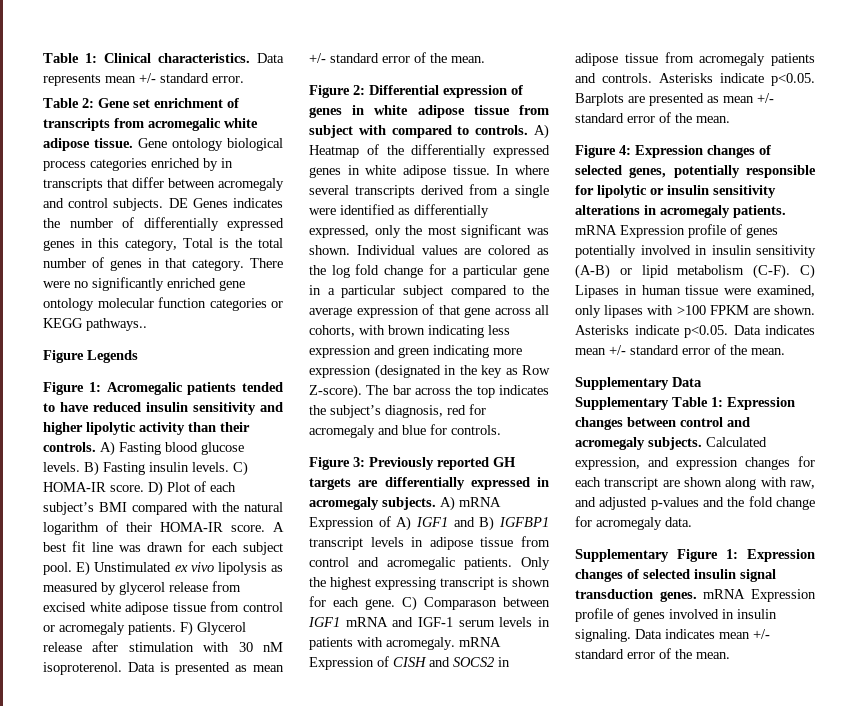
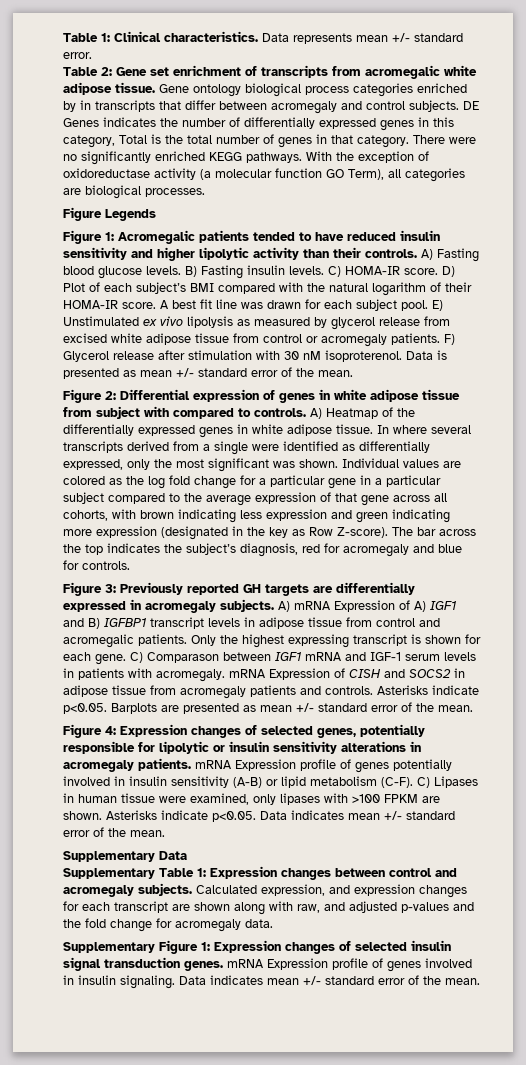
[219,280,245,291] [43,297,283,311] [43,318,147,331] gene ontology molecular function categories or KEGG pathways.. -> [209,151,429,163] [63,168,465,182] [63,185,205,199] KEGG pathways. With the exception of oxidoreductase activity (a molecular function GO Term), all categories are biological processes.

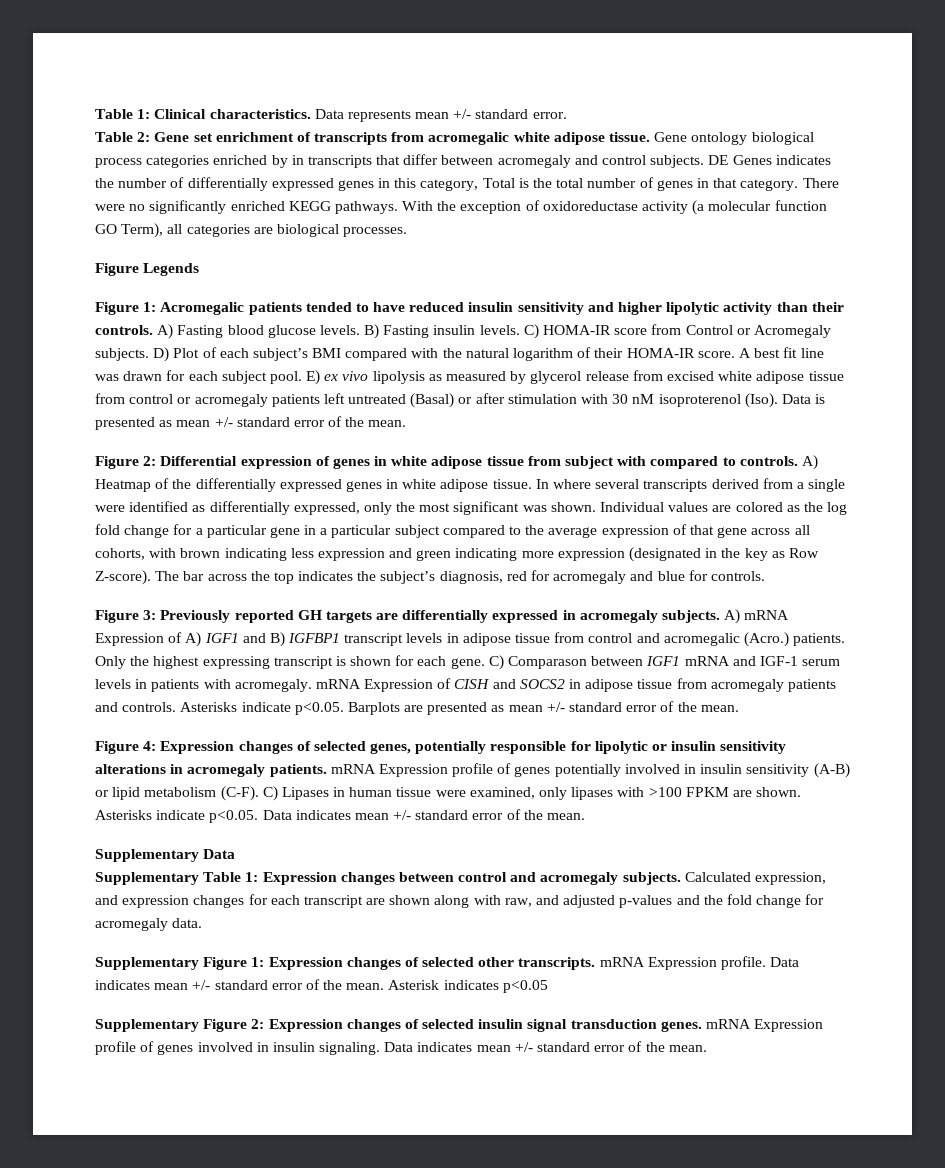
[404,268,438,275] score. -> [614,324,831,338] [95,348,149,361] score from Control or Acromegaly subjects.
[63,316,139,326] Unstimulated -> (321, 377) none
[391,333,455,345] [63,351,154,362] patients. F) Glycerol release -> [271,393,473,408] patients left untreated (Basal) or
[325,350,402,362] isoproterenol. -> [658,393,778,408] isoproterenol (Iso).
(134, 641) none -> [743,632,789,647] (Acro.)
(407, 946) none -> [478,956,800,970] [95,979,548,993] [95,1019,475,1032] other transcripts. mRNA Expression profile. Data indicates mean +/- standard error of the mean. Asterisk indicates p<0.05 // Supplementary Figure 2: Expression changes of selected

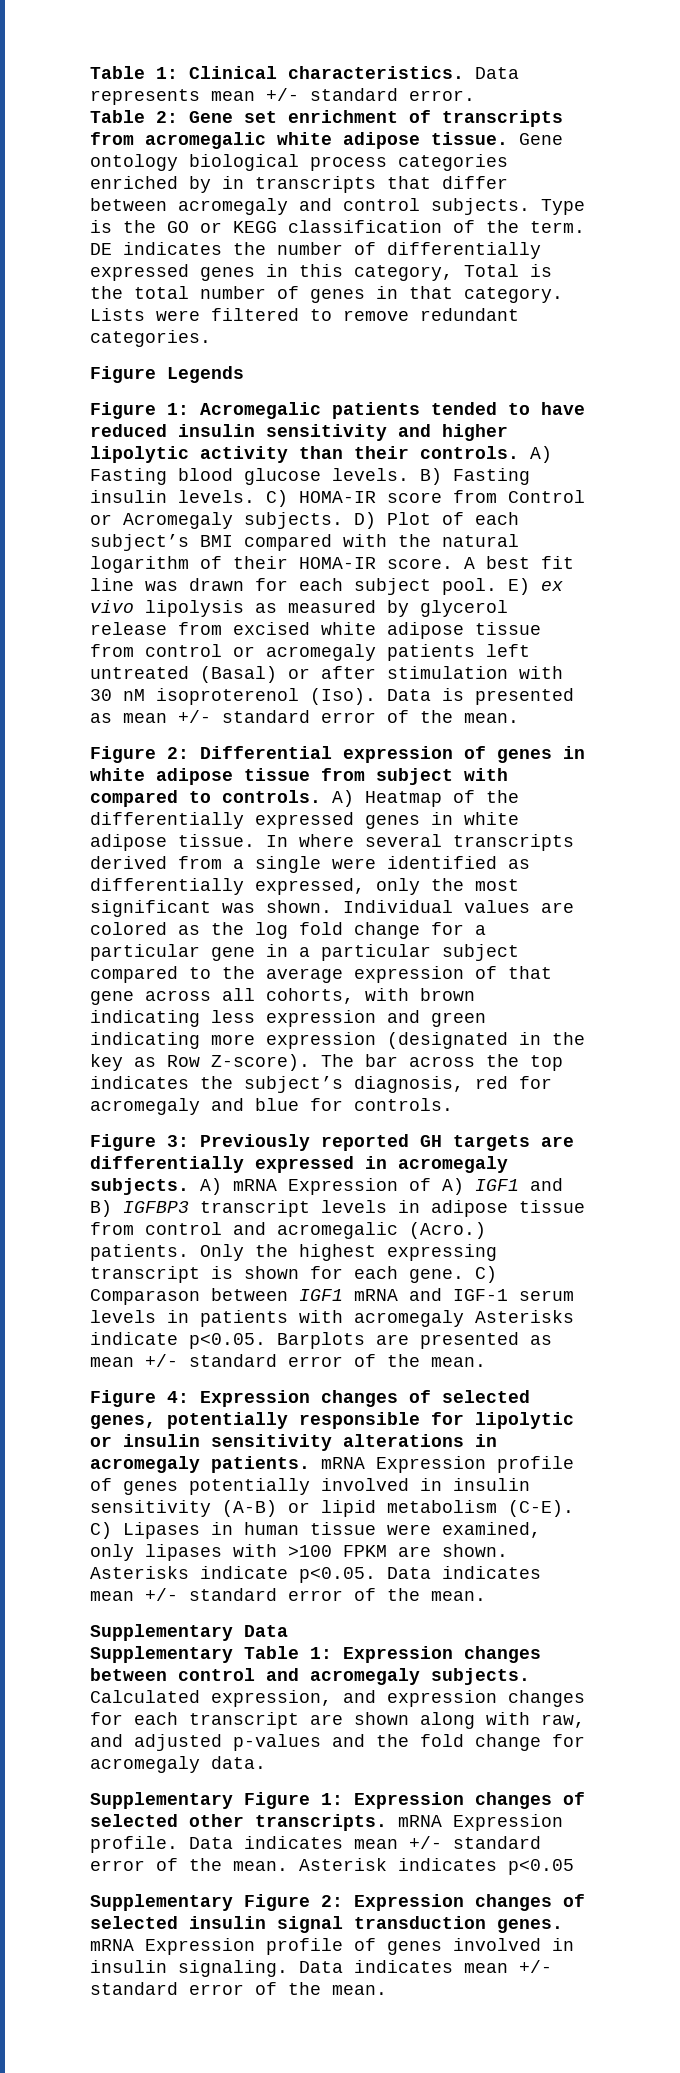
[708,155,772,165] DE Genes -> [541,199,585,215] [90,220,585,233] [90,243,112,255] Type is the GO or KEGG classification of the term. DE
[802,178,839,188] [95,200,827,215] [95,223,408,238] There were no significantly enriched KEGG pathways. With the exception of oxidoreductase activity (a molecular function GO Term), all categories are biological processes. -> [90,308,519,321] [90,330,211,347] Lists were filtered to remove redundant categories.
[288,633,341,643] IGFBP1 -> [123,1201,189,1213] IGFBP3
[234,678,836,692] [95,702,177,712] acromegaly. mRNA Expression of CISH and SOCS2 in adipose tissue from acromegaly patients and controls. -> [354,1310,464,1327] acromegaly
[220,786,259,801] (C-F). -> [508,1500,574,1517] (C-E).

